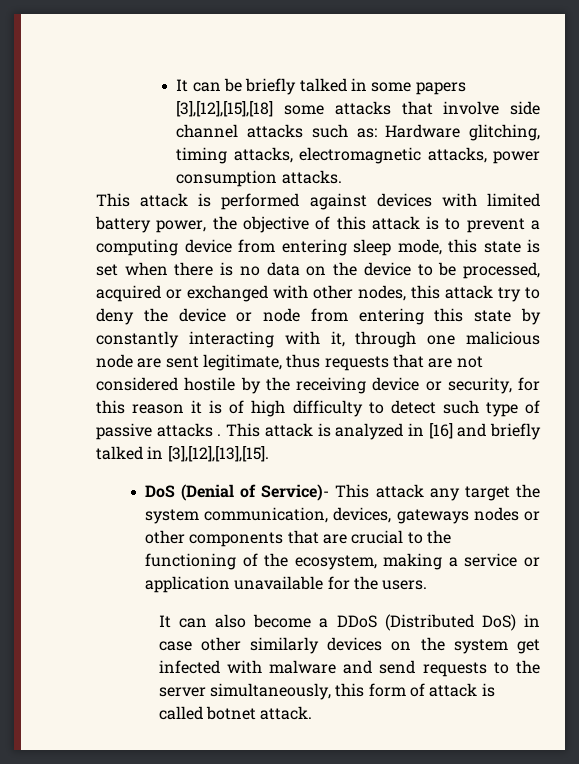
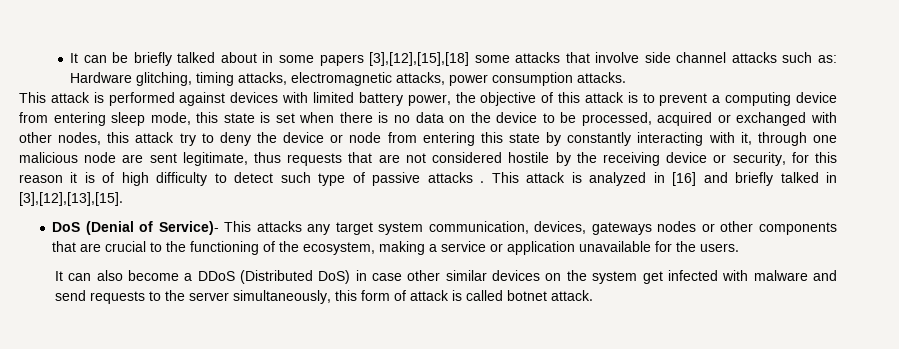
(347, 85) none -> [220,52,257,63] about
[375,484,424,498] attack -> [256,221,302,232] attacks
[516,484,540,498] the -> (373, 228) none
[250,637,320,654] similarly -> [445,270,487,281] similar

